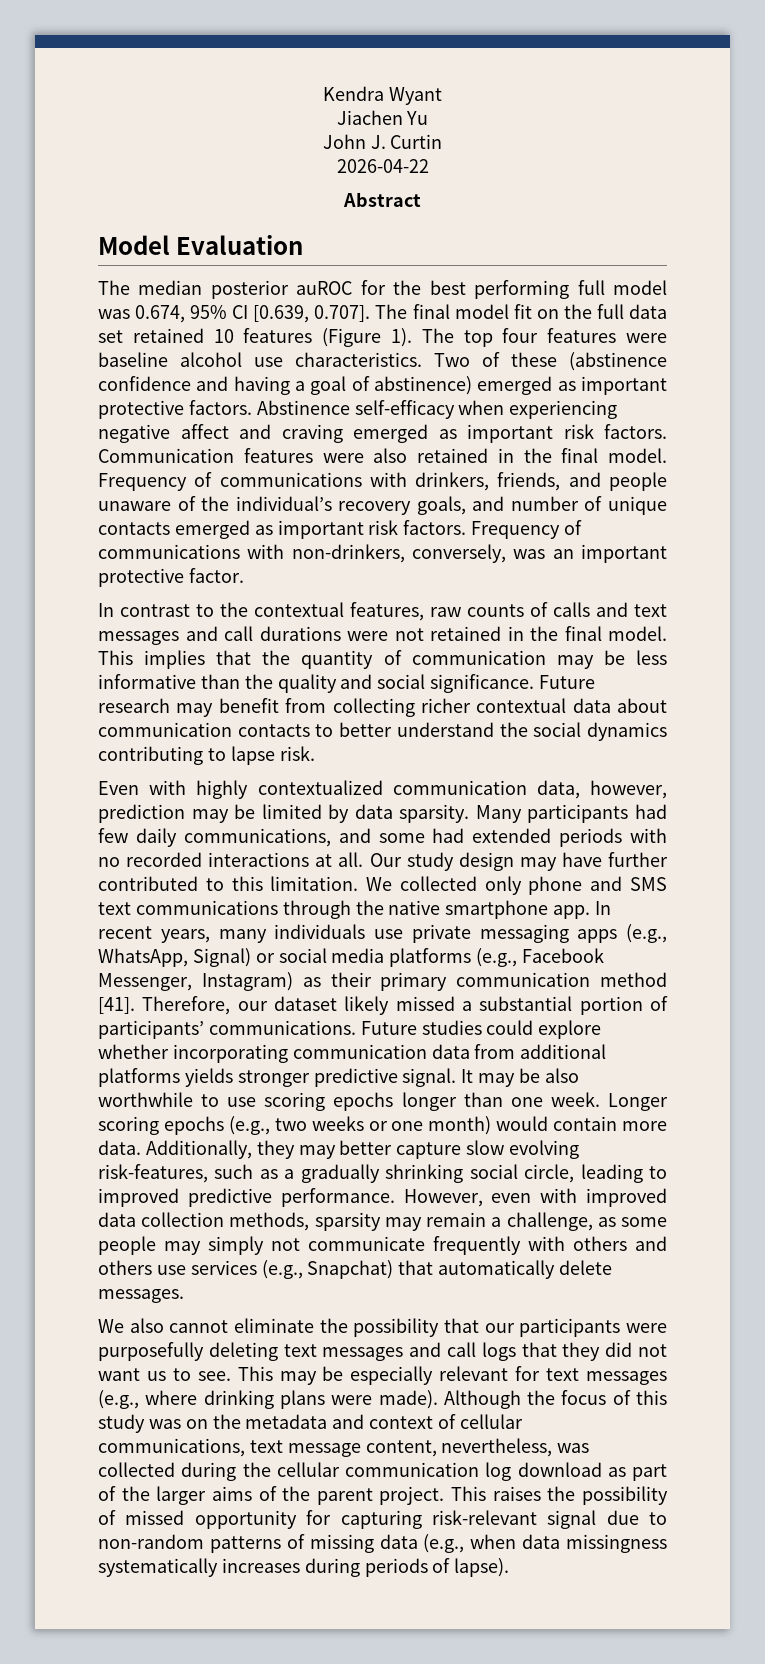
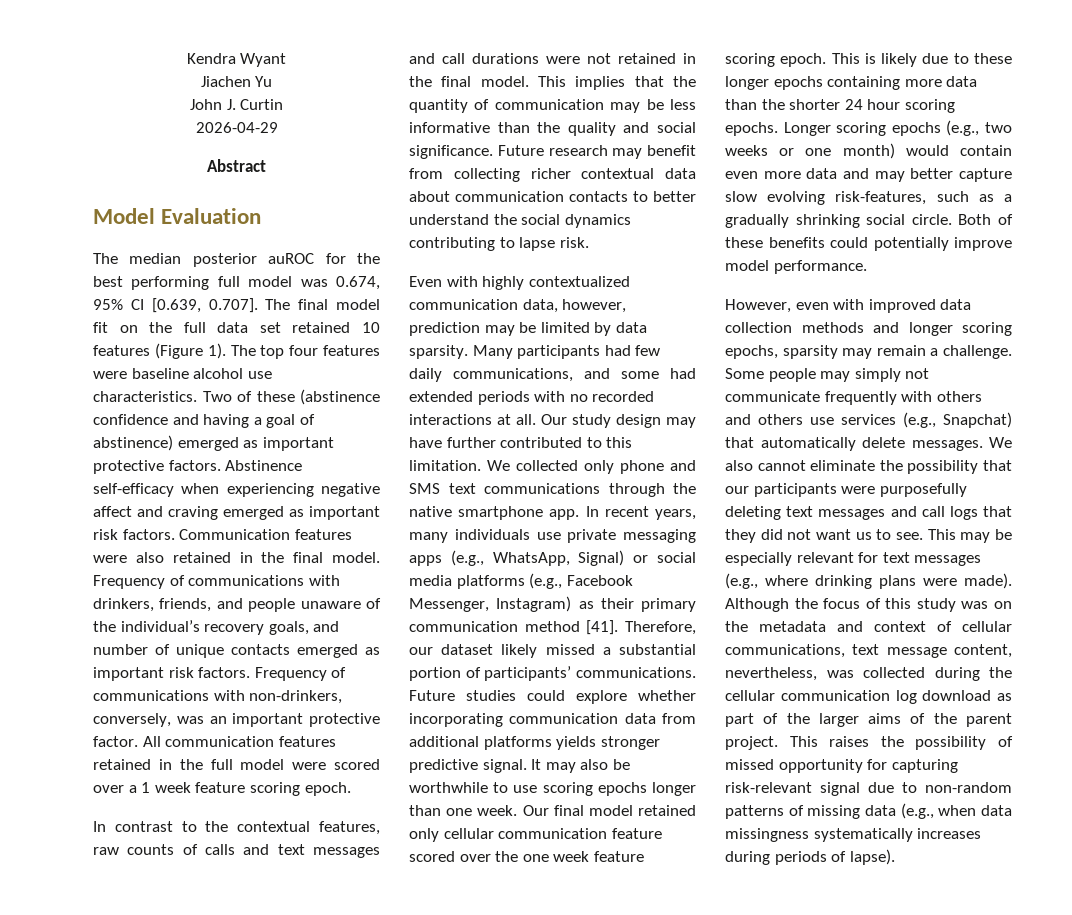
[336,159,429,173] 2026-04-22 -> [195,122,278,133] 2026-04-29
(244, 575) none -> [142,736,336,747] [93,759,380,770] [93,782,351,796] All communication features retained in the full model were scored over a 1 week feature scoring epoch.
[519,1068,579,1083] be also -> [580,759,630,770] also be
(600, 1099) none -> [522,805,696,816] [409,828,662,842] [409,851,644,862] [725,53,1012,67] [725,76,978,90] [725,99,955,113] [725,122,778,136] Our final model retained only cellular communication feature scored over the one week feature scoring epoch. This is likely due to these longer epochs containing more data than the shorter 24 hour scoring epochs.
[621,1121,667,1131] [98,1140,295,1159] more data. Additionally, they -> [725,168,869,179] even more data and
[524,1164,668,1183] [98,1188,272,1207] circle, leading to improved predictive -> [911,214,1013,225] [725,237,1012,251] [725,260,769,271] circle. Both of these benefits could potentially improve model
(395, 1197) none -> (867, 267) //
[229,1212,310,1231] methods, -> [801,322,1012,336] [725,345,778,359] methods and longer scoring epochs,
[506,1212,667,1231] challenge, as some -> [943,345,1012,359] [725,368,764,379] challenge. Some
(184, 1296) // -> (983, 445) none

